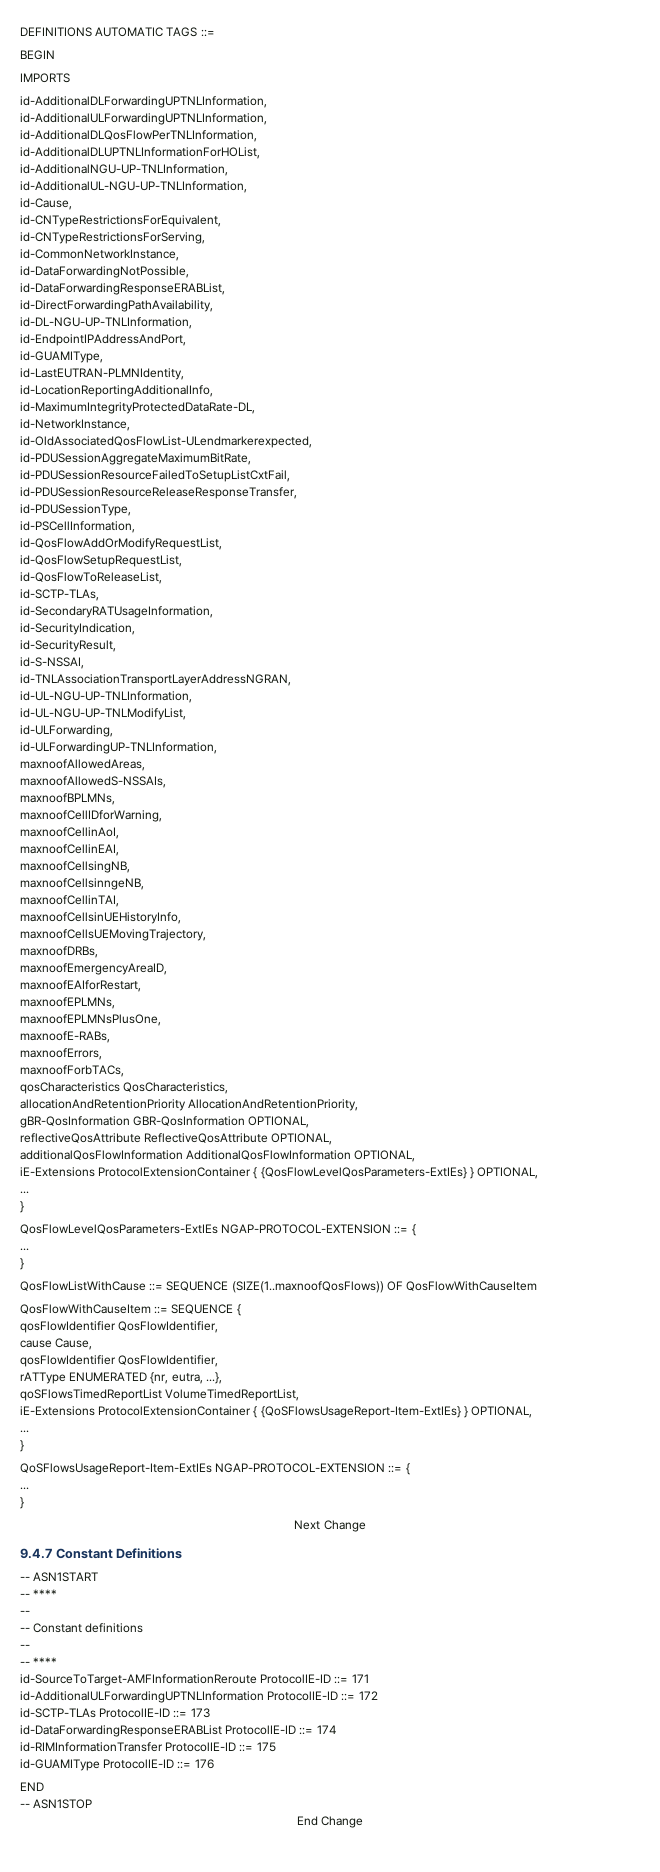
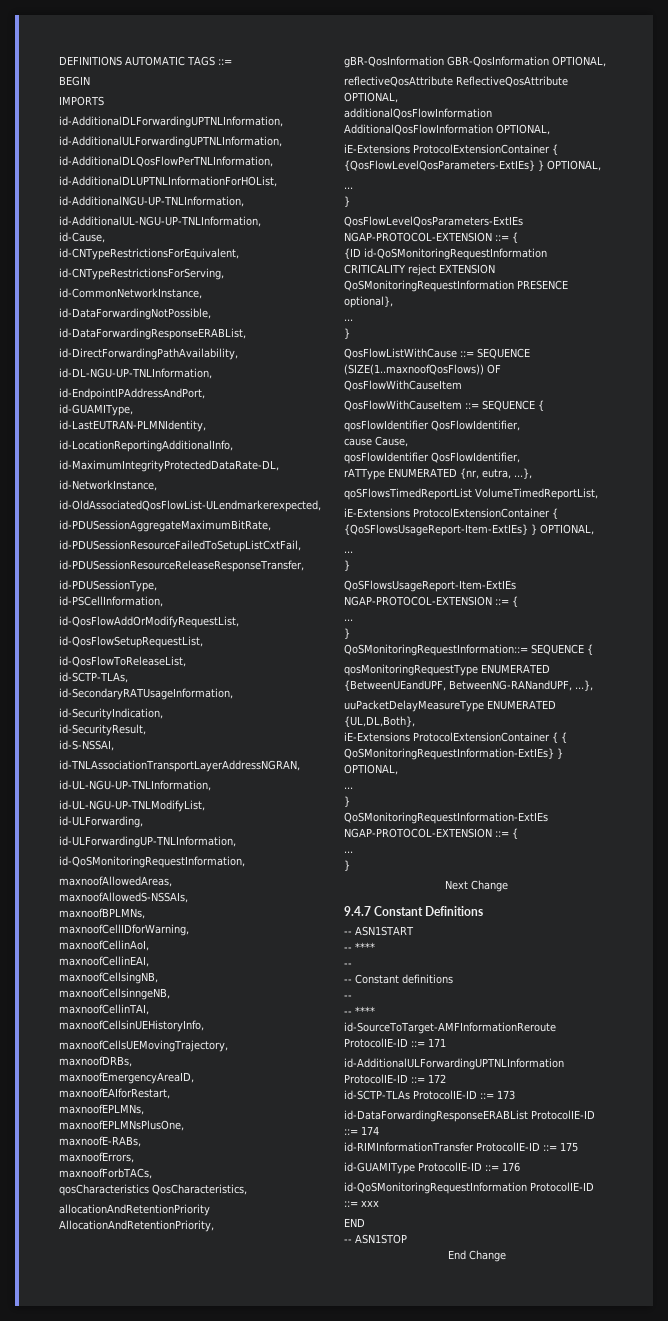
(217, 748) none -> [59,856,245,868] // id-QoSMonitoringRequestInformation,
(416, 1230) none -> [344,248,547,260] [344,264,495,276] [344,280,568,292] [344,296,393,308] // {ID id-QoSMonitoringRequestInformation CRITICALITY reject EXTENSION QoSMonitoringRequestInformation PRESENCE optional},
(24, 1503) none -> [344,644,593,656] [344,664,550,676] [344,680,593,691] [344,700,556,712] [344,716,415,727] [344,732,567,743] [344,748,563,760] [344,764,398,775] [344,787,353,789] [344,796,350,807] [344,812,548,824] [344,828,518,839] [344,851,353,853] [344,860,350,871] // QoSMonitoringRequestInformation::= SEQUENCE { // qosMonitoringRequestType ENUMERATED {BetweenUEandUPF, BetweenNG-RANandUPF, ...}, // uuPacketDelayMeasureType ENUMERATED {UL,DL,Both}, // iE-Extensions ProtocolExtensionContainer { { QoSMonitoringRequestInformation-ExtIEs} } OPTIONAL, // ... // } // QoSMonitoringRequestInformation-ExtIEs NGAP-PROTOCOL-EXTENSION ::= { // ... // }
(214, 1764) none -> [344,1182,594,1194] [344,1200,379,1207] // id-QoSMonitoringRequestInformation ProtocolIE-ID ::= xxx

